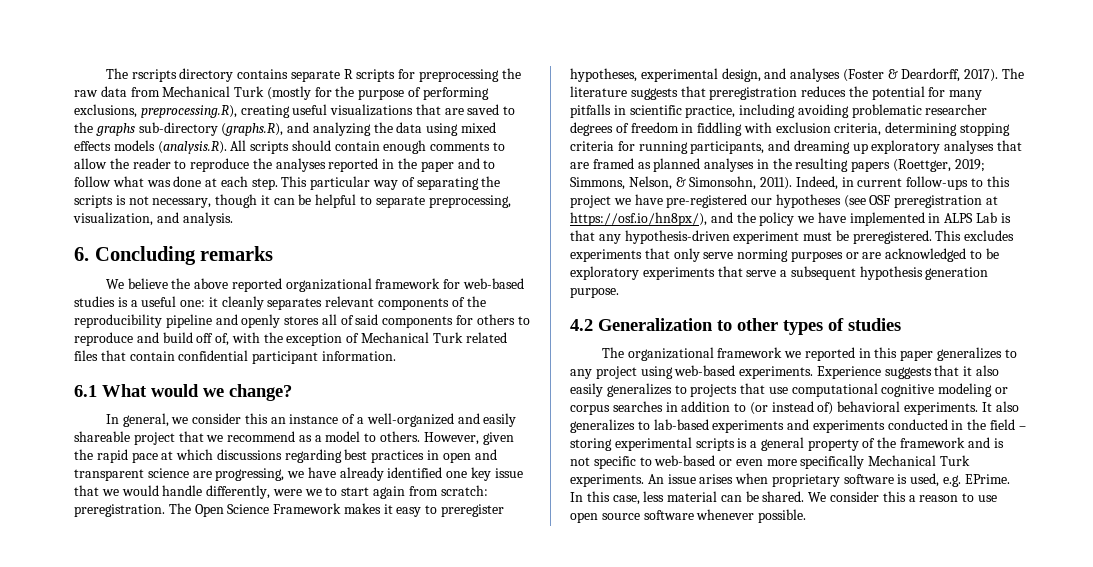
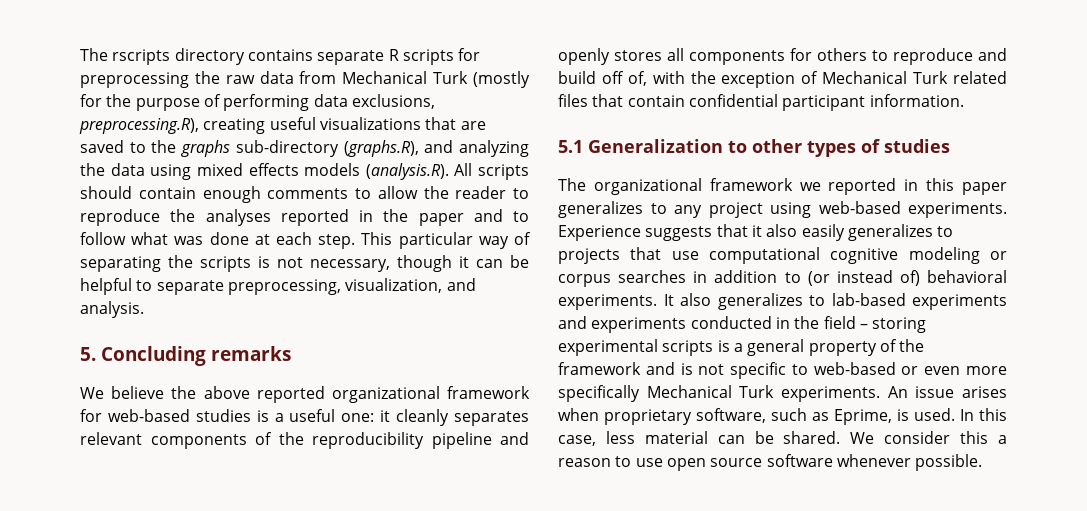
(489, 93) none -> [313,94,348,107] data
[74,247,89,261] 6. -> [80,347,96,361] 5.
[340,314,379,325] of said -> (684, 54) none
[74,384,292,401] [105,413,517,427] [74,431,514,445] [74,449,497,463] [74,467,523,481] [74,485,488,499] [74,503,505,517] [570,68,1025,82] [570,86,983,100] [570,104,988,118] [570,122,1011,136] [570,140,1023,154] [570,158,985,172] [570,176,1010,190] [570,194,999,208] [570,212,1011,226] [570,230,1015,244] [570,248,999,262] [570,266,989,280] [570,287,619,298] [570,319,593,331] 6.1 What would we change? // In general, we consider this an instance of a well-organized and easily shareable project that we recommend as a model to others. However, given the rapid pace at which discussions regarding best practices in open and transparent science are progressing, we have already identified one key issue that we would handle differently, were we to start again from scratch: preregistration. The Open Science Framework makes it easy to preregister hypotheses, experimental design, and analyses (Foster & Deardorff, 2017). The literature suggests that preregistration reduces the potential for many pitfalls in scientific practice, including avoiding problematic researcher degrees of freedom in fiddling with exclusion criteria, determining stopping criteria for running participants, and dreaming up exploratory analyses that are framed as planned analyses in the resulting papers (Roettger, 2019; Simmons, Nelson, & Simonsohn, 2011). Indeed, in current follow-ups to this project we have pre-registered our hypotheses (see OSF preregistration at https://osf.io/hn8px/), and the policy we have implemented in ALPS Lab is that any hypothesis-driven experiment must be preregistered. This excludes experiments that only serve norming purposes or are acknowledged to be exploratory experiments that serve a subsequent hypothesis generation purpose. // 4.2 -> [558,140,583,153] 5.1
[843,473,1010,487] software is used, e.g. EPrime. -> [696,408,955,425] software, such as Eprime, is used.

